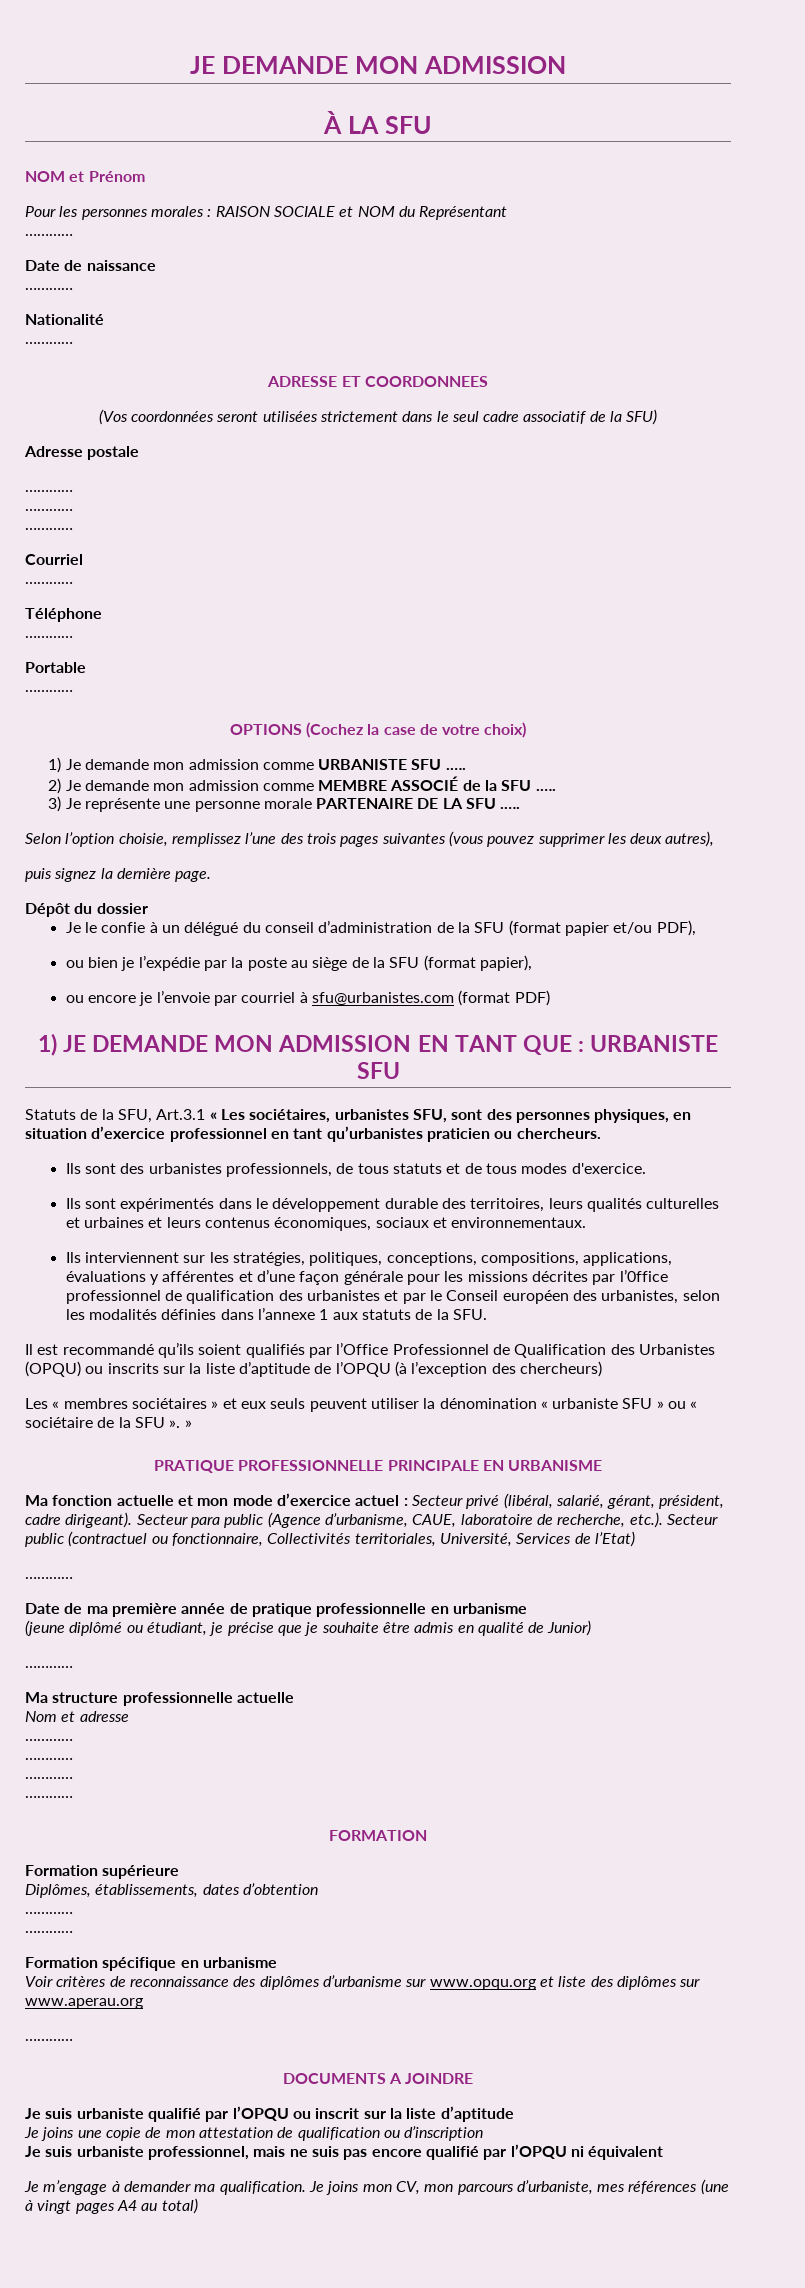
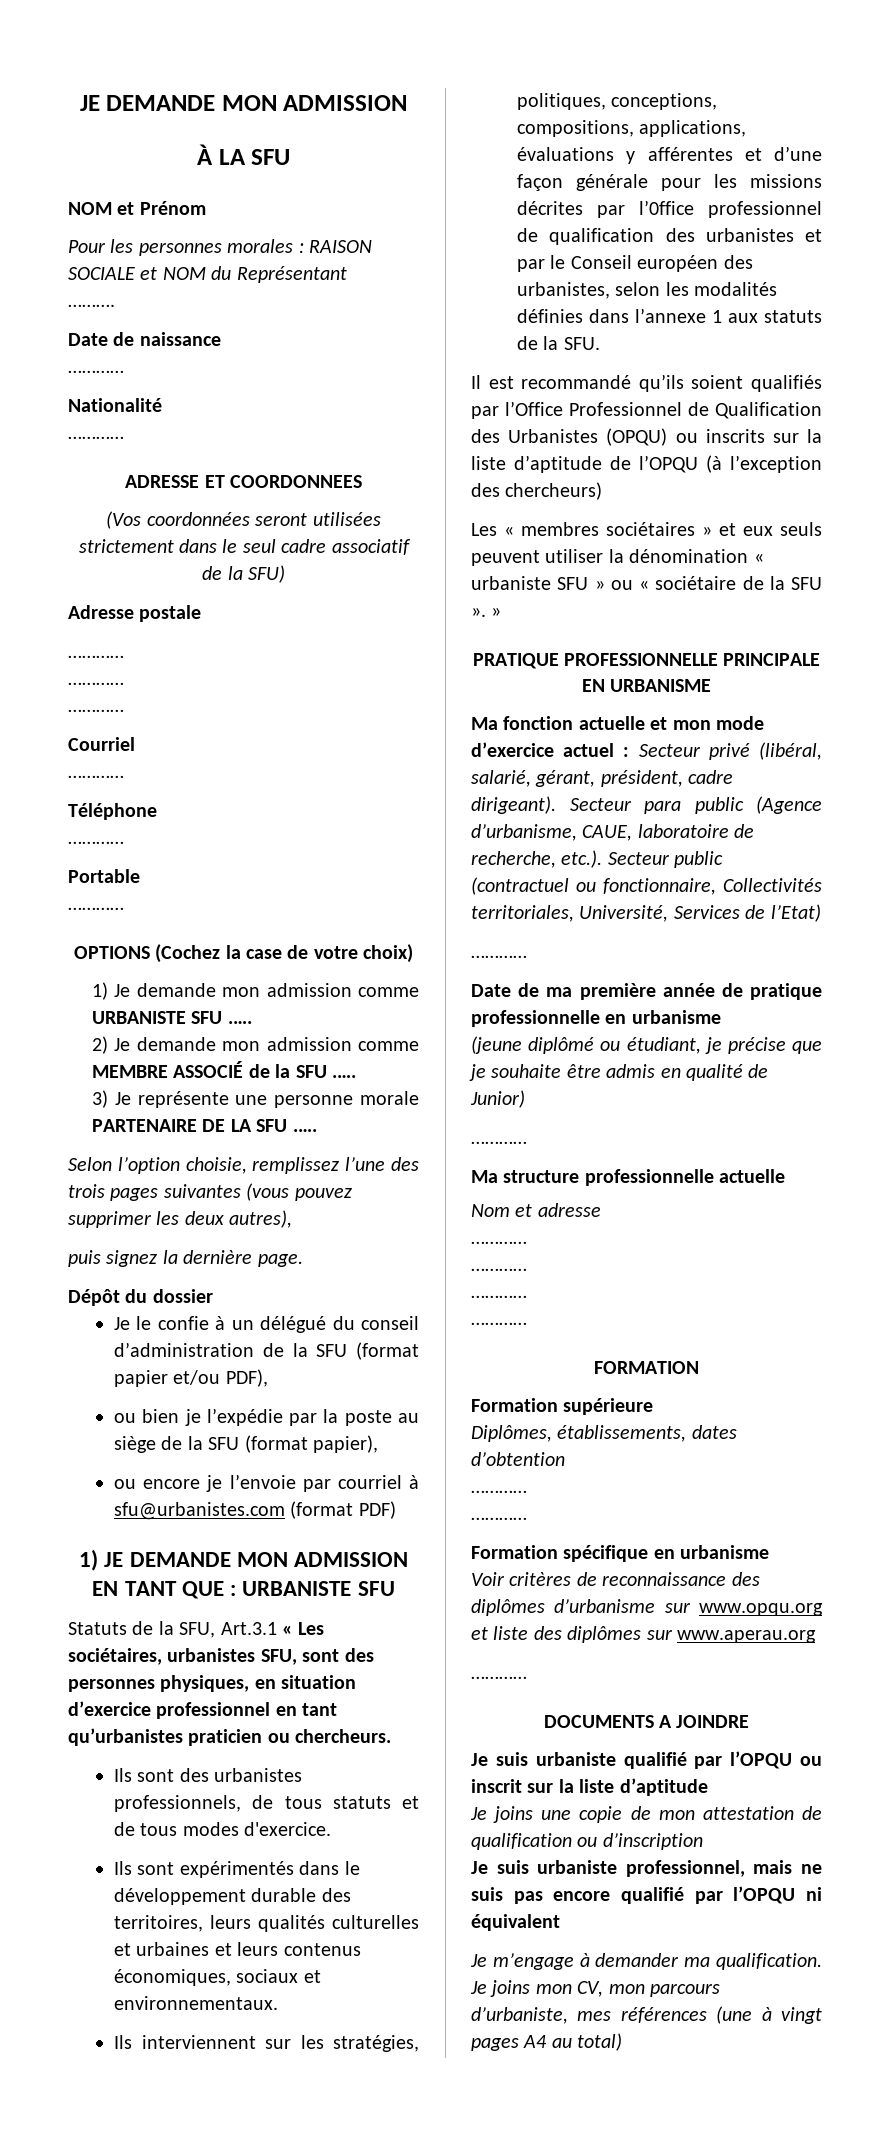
[25,234,73,236] ………… -> [68,304,115,307] ……….

